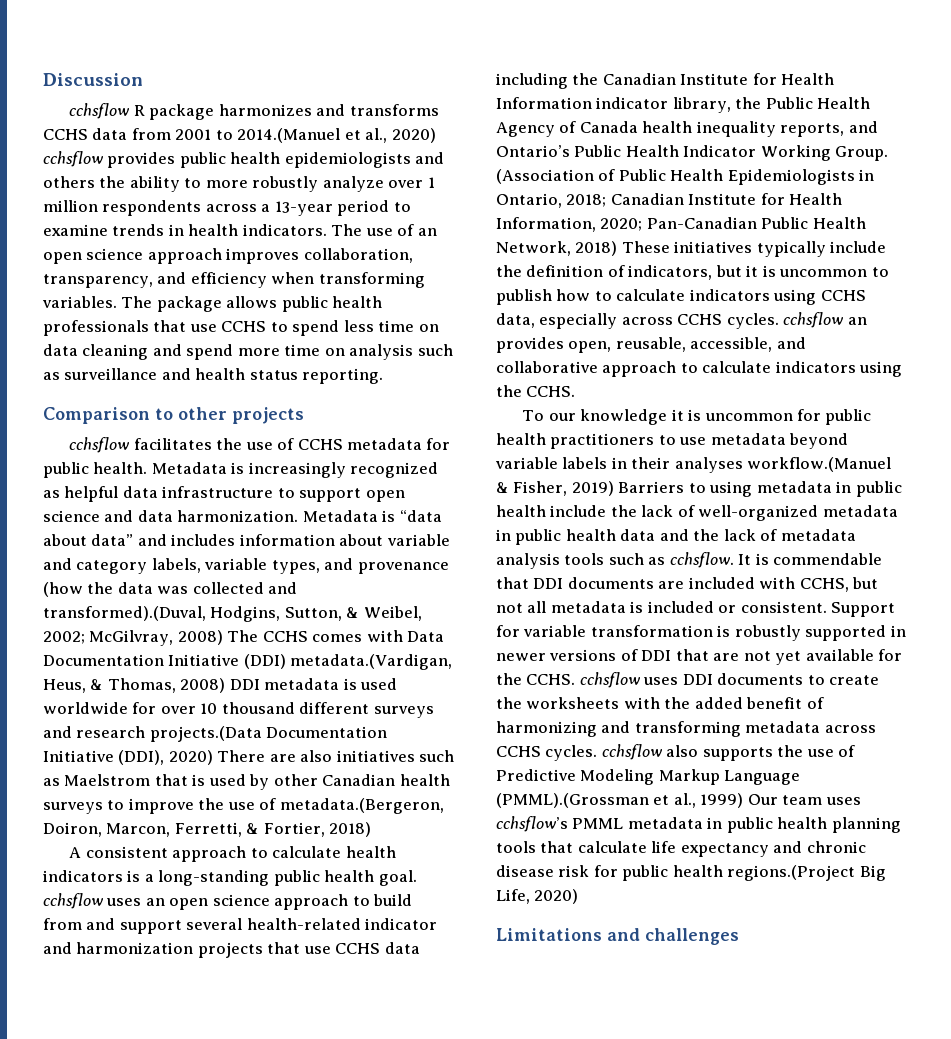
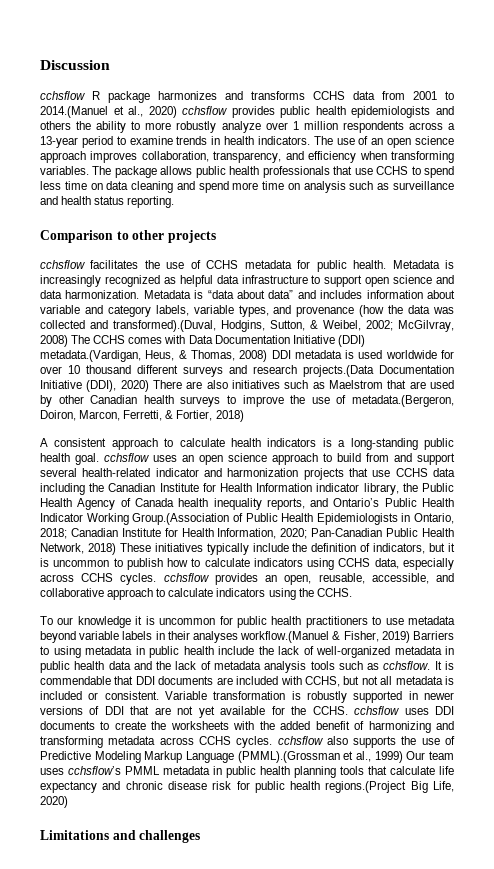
[192,774,206,786] is -> [409,381,426,389] are
[835,146,889,161] [496,169,594,184] Group. (Association -> [132,513,230,525] Group.(Association
[847,317,867,325] [496,337,564,353] an provides -> [214,573,278,585] provides an
[831,602,896,617] [496,625,587,637] Support for variable -> [165,691,207,700] Variable

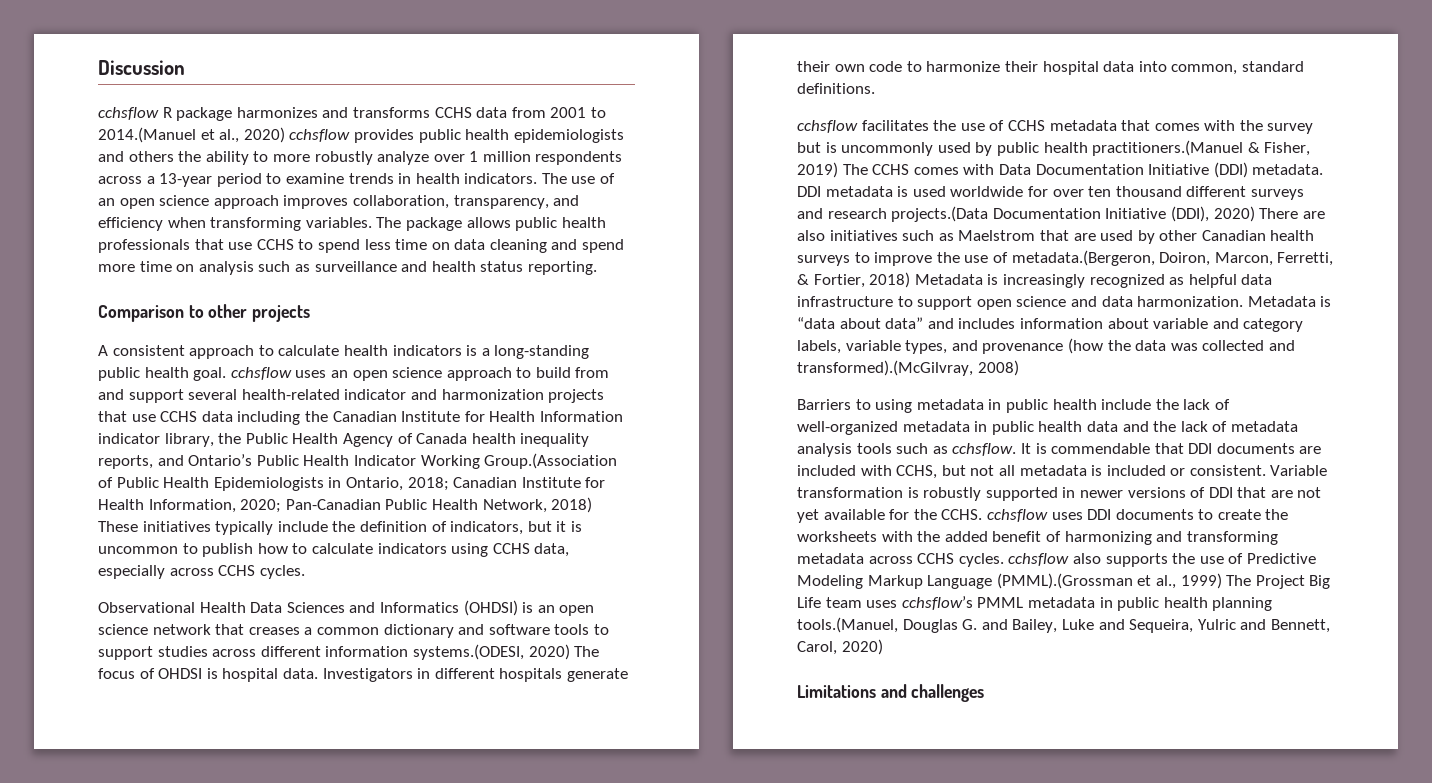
[40,260,454,272] [40,275,454,287] [40,290,455,299] [40,305,454,317] [40,320,454,332] [40,335,365,347] [40,350,455,362] [40,365,454,377] [40,380,454,392] [40,395,455,407] [40,410,244,422] // cchsflow facilitates the use of CCHS metadata for public health. Metadata is increasingly recognized as helpful data infrastructure to support open science and data harmonization. Metadata is “data about data” and includes information about variable and category labels, variable types, and provenance (how the data was collected and transformed).(Duval, Hodgins, Sutton, & Weibel, 2002; McGilvray, 2008) The CCHS comes with Data Documentation Initiative (DDI) metadata.(Vardigan, Heus, & Thomas, 2008) DDI metadata is used worldwide for over 10 thousand different surveys and research projects.(Data Documentation Initiative (DDI), 2020) There are also initiatives such as Maelstrom that are used by other Canadian health surveys to improve the use of metadata.(Bergeron, Doiron, Marcon, Ferretti, & Fortier, 2018) -> (311, 313) none
[163,573,454,585] [40,588,352,600] [40,616,455,628] [40,631,410,643] cchsflow provides an open, reusable, accessible, and collaborative approach to calculate indicators using the CCHS. // To our knowledge it is uncommon for public health practitioners to use metadata beyond variable labels in their analyses workflow.(Manuel & Fisher, 2019) -> [98,600,595,616] [98,624,609,638] [98,644,600,660] [98,668,628,682] [797,61,1304,75] [797,83,875,94] [797,120,1314,134] [797,140,1311,156] [797,162,1324,178] [797,186,1304,200] [797,206,1325,222] [797,230,1315,244] [797,250,1334,266] [797,272,1273,288] [797,296,1332,310] [797,317,1304,332] [797,338,1295,354] [797,360,1019,376] // Observational Health Data Sciences and Informatics (OHDSI) is an open science network that creases a common dictionary and software tools to support studies across different information systems.(ODESI, 2020) The focus of OHDSI is hospital data. Investigators in different hospitals generate their own code to harmonize their hospital data into common, standard definitions. // cchsflow facilitates the use of CCHS metadata that comes with the survey but is uncommonly used by public health practitioners.(Manuel & Fisher, 2019) The CCHS comes with Data Documentation Initiative (DDI) metadata. DDI metadata is used worldwide for over ten thousand different surveys and research projects.(Data Documentation Initiative (DDI), 2020) There are also initiatives such as Maelstrom that are used by other Canadian health surveys to improve the use of metadata.(Bergeron, Doiron, Marcon, Ferretti, & Fortier, 2018) Metadata is increasingly recognized as helpful data infrastructure to support open science and data harmonization. Metadata is “data about data” and includes information about variable and category labels, variable types, and provenance (how the data was collected and transformed).(McGilvray, 2008) //
[406,751,426,760] Our -> [1226,575,1331,589] [797,597,821,608] The Project Big Life
[340,766,454,775] [40,781,455,793] tools that calculate life expectancy and chronic disease risk for public health regions.(Project Big Life, -> [797,617,1330,633] [797,641,837,655] tools.(Manuel, Douglas G. and Bailey, Luke and Sequeira, Yulric and Bennett, Carol,

